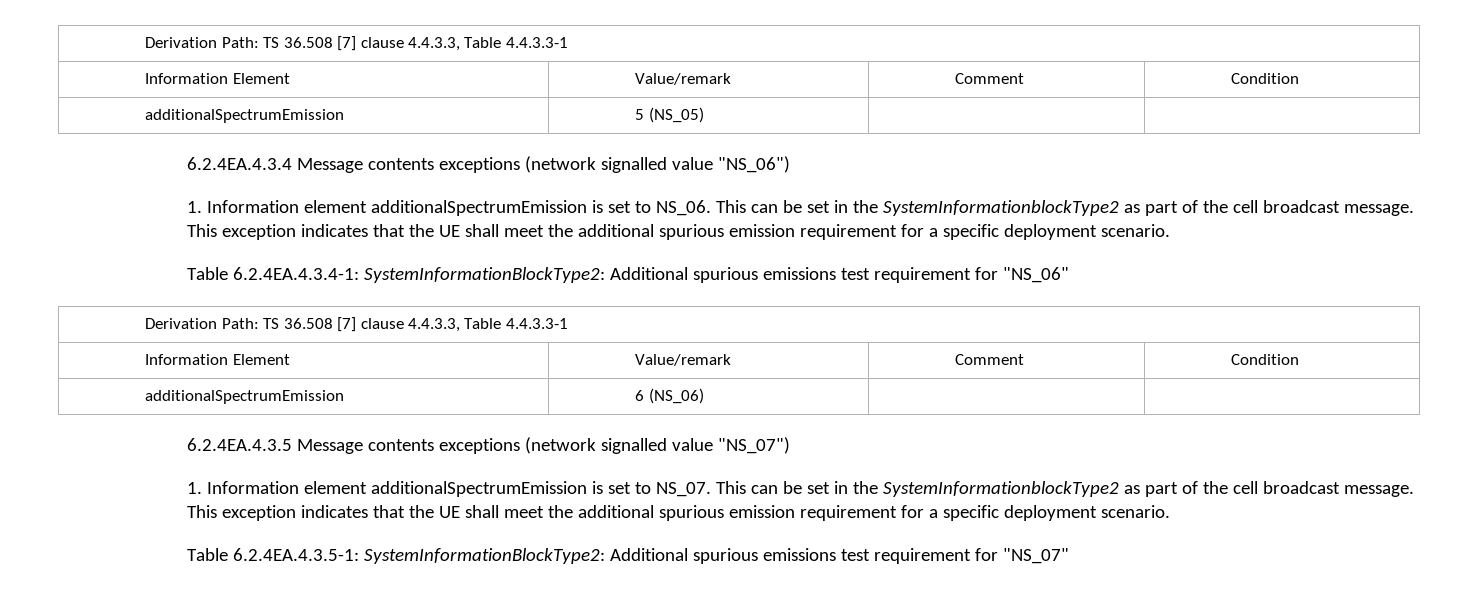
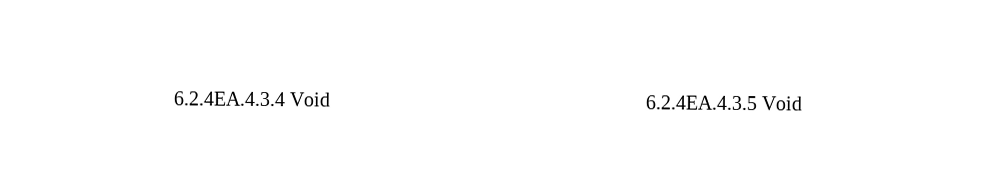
[145,36,568,51] [145,73,290,84] [635,73,732,85] [955,73,1025,84] [1230,73,1299,84] [145,109,345,123] [635,107,704,123] [186,156,790,173] [186,200,1414,216] [186,224,1170,240] [186,267,1069,283] [145,317,568,332] [145,354,290,365] [635,354,732,366] [955,354,1025,365] [1230,354,1299,365] [145,390,345,404] [635,388,704,404] [186,437,790,454] [186,481,1414,497] [186,505,1170,521] [186,548,1069,564] Derivation Path: TS 36.508 [7] clause 4.4.3.3, Table 4.4.3.3-1 // Information Element | Value/remark | Comment | Condition // additionalSpectrumEmission | 5 (NS_05) | | // 6.2.4EA.4.3.4 Message contents exceptions (network signalled value "NS_06") // 1. Information element additionalSpectrumEmission is set to NS_06. This can be set in the SystemInformationblockType2 as part of the cell broadcast message. This exception indicates that the UE shall meet the additional spurious emission requirement for a specific deployment scenario. // Table 6.2.4EA.4.3.4-1: SystemInformationBlockType2: Additional spurious emissions test requirement for "NS_06" // Derivation Path: TS 36.508 [7] clause 4.4.3.3, Table 4.4.3.3-1 // Information Element | Value/remark | Comment | Condition // additionalSpectrumEmission | 6 (NS_06) | | // 6.2.4EA.4.3.5 Message contents exceptions (network signalled value "NS_07") // 1. Information element additionalSpectrumEmission is set to NS_07. This can be set in the SystemInformationblockType2 as part of the cell broadcast message. This exception indicates that the UE shall meet the additional spurious emission requirement for a specific deployment scenario. // Table 6.2.4EA.4.3.5-1: SystemInformationBlockType2: Additional spurious emissions test requirement for "NS_07" -> [172,91,331,107] [644,95,803,111] 6.2.4EA.4.3.4 Void // 6.2.4EA.4.3.5 Void

